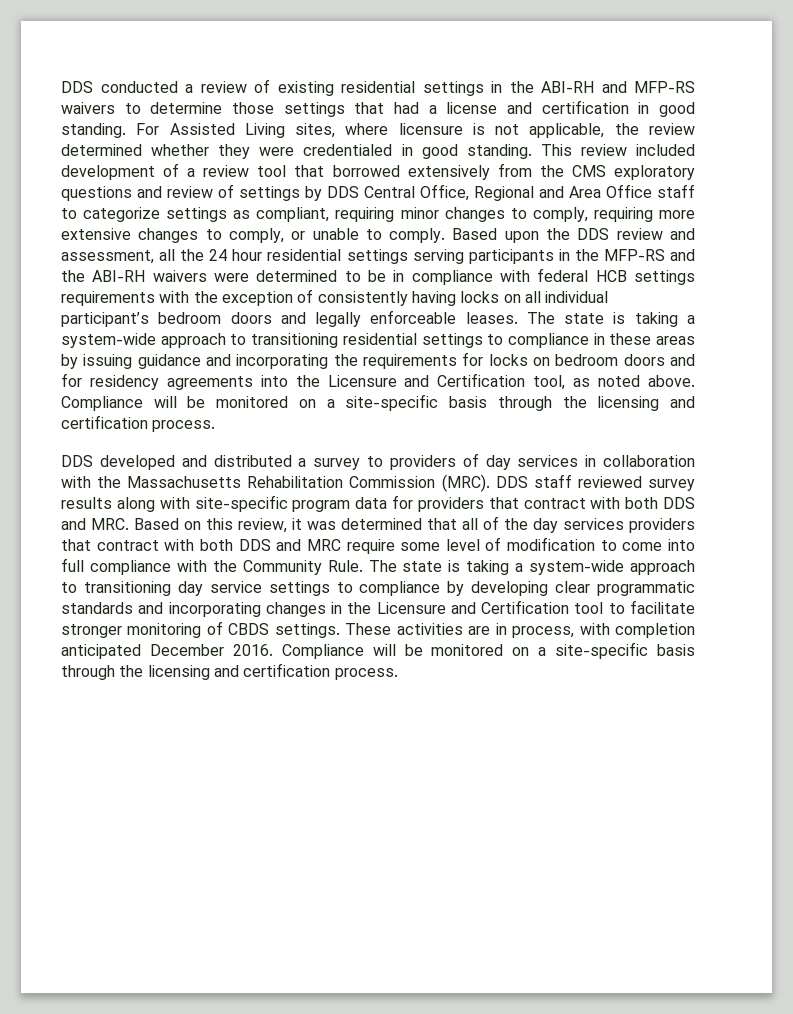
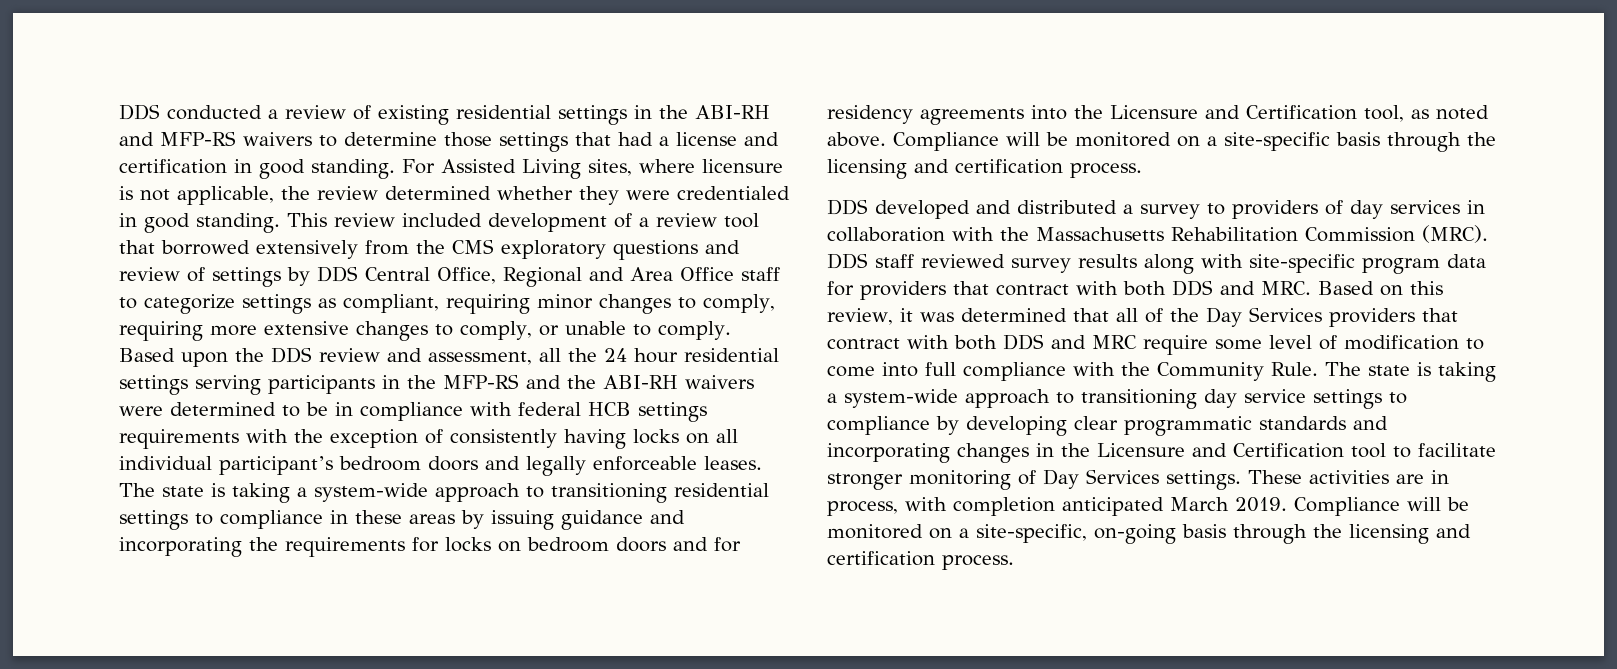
[533,518,624,533] day services -> [1205,307,1322,327] Day Services
[228,623,270,635] CBDS -> [1043,469,1159,489] Day Services
[149,642,649,659] December 2016. Compliance will be monitored on a site-specific -> [1170,497,1469,516] [827,524,1176,544] March 2019. Compliance will be monitored on a site-specific, on-going

